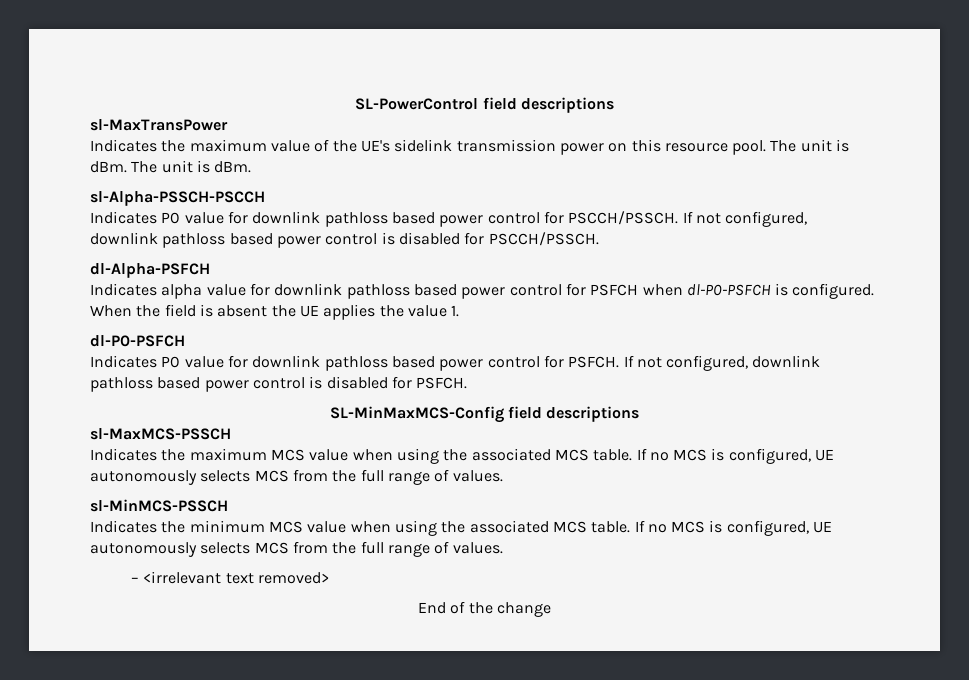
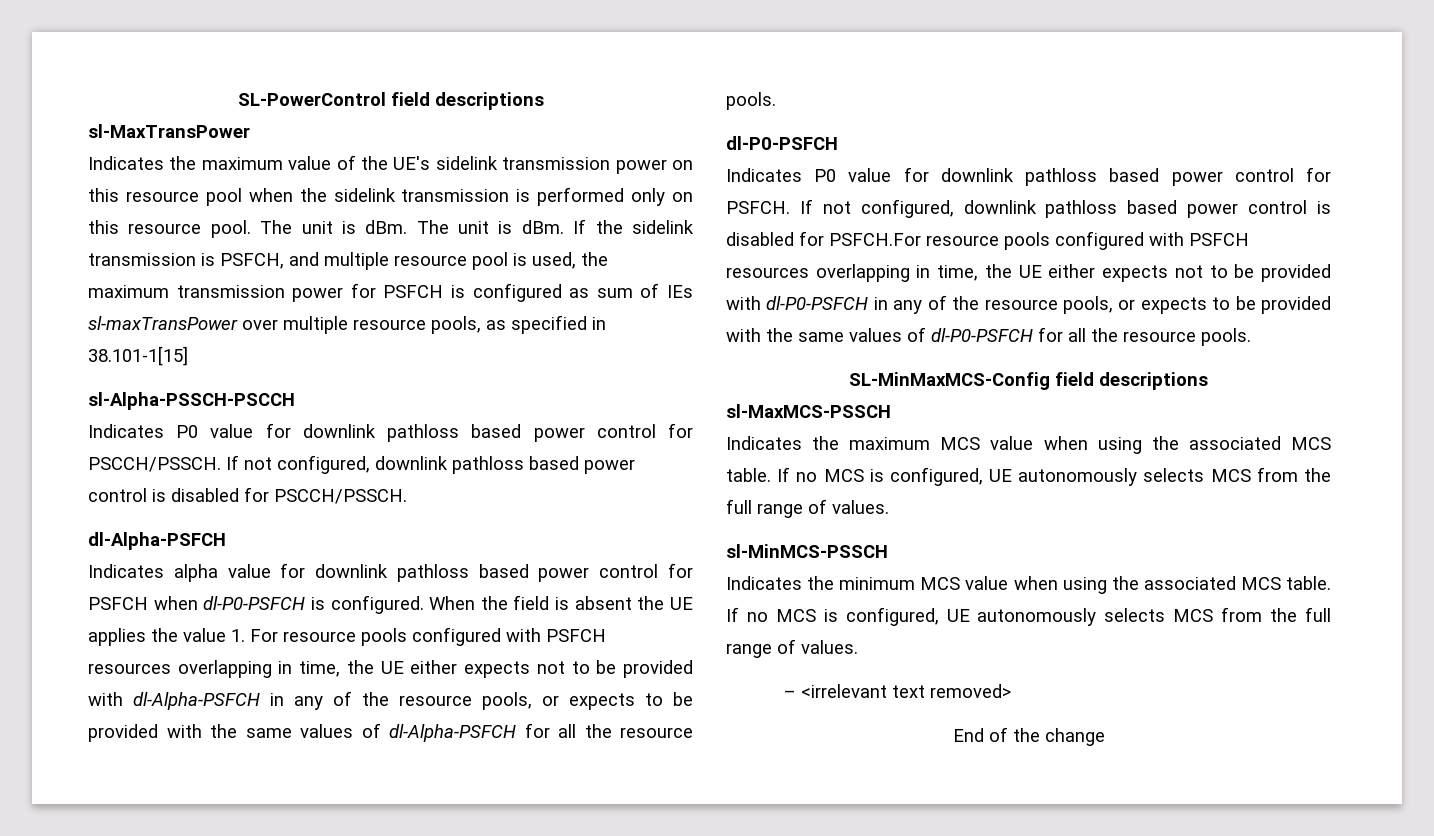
(728, 147) none -> [205,187,693,206] [88,220,202,234] pool when the sidelink transmission is performed only on this resource
(252, 167) none -> [573,219,694,234] [88,252,608,270] [88,283,694,302] [88,315,606,334] [88,346,188,366] If the sidelink transmission is PSFCH, and multiple resource pool is used, the maximum transmission power for PSFCH is configured as sum of IEs sl-maxTransPower over multiple resource pools, as specified in 38.101-1[15]
(460, 311) none -> [250,627,606,646] [88,660,694,678] [88,691,693,710] [88,723,693,742] [726,92,776,110] For resource pools configured with PSFCH resources overlapping in time, the UE either expects not to be provided with dl-Alpha-PSFCH in any of the resource pools, or expects to be provided with the same values of dl-Alpha-PSFCH for all the resource pools.
[416,377,468,389] PSFCH. -> [829,231,1249,250] [726,264,1332,282] [726,295,1331,314] [726,327,1251,346] PSFCH.For resource pools configured with PSFCH resources overlapping in time, the UE either expects not to be provided with dl-P0-PSFCH in any of the resource pools, or expects to be provided with the same values of dl-P0-PSFCH for all the resource pools.

